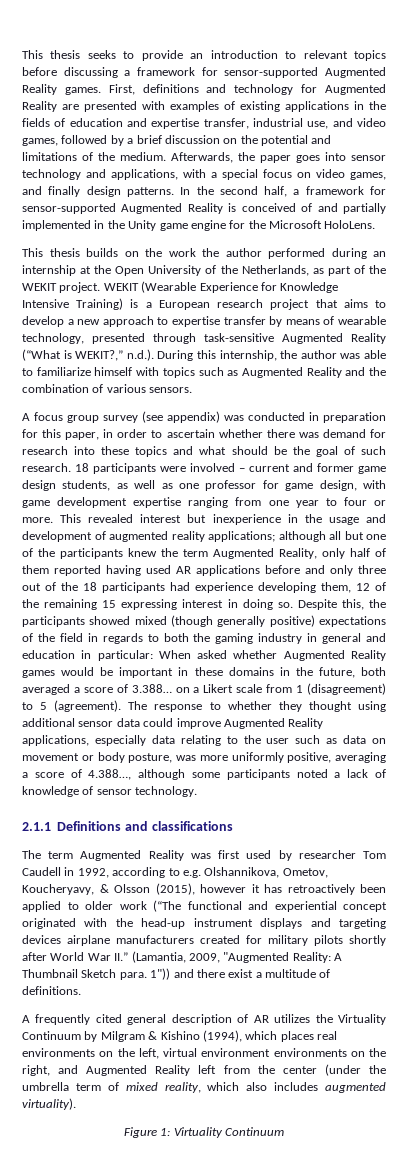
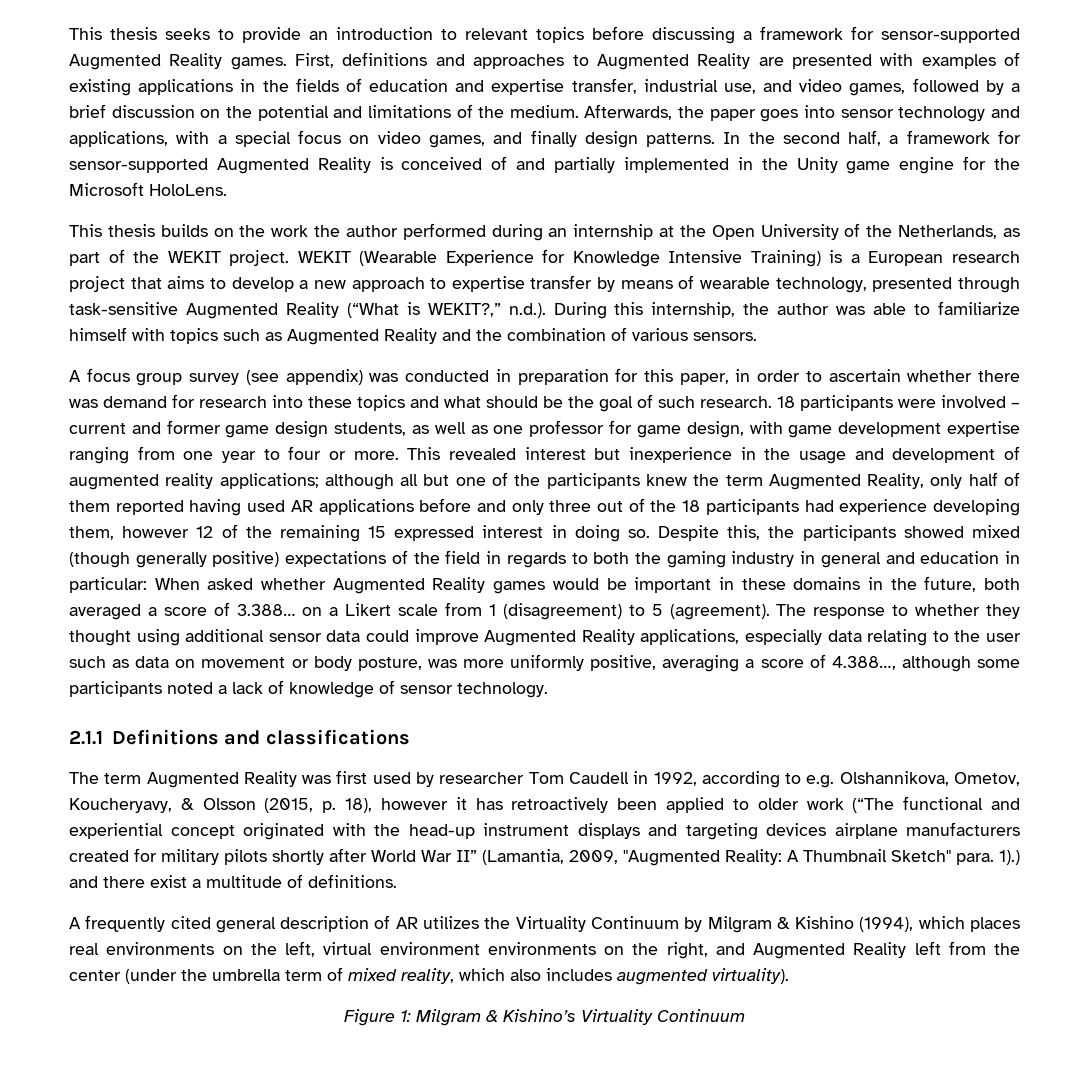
[234,84,318,95] technology for -> [473,54,589,69] approaches to
(351, 587) none -> [122,526,190,538] however
[121,599,178,610] expressing -> [394,526,475,541] expressed
[155,883,195,895] (2015), -> [264,798,373,813] (2015, p. 18),
[114,952,129,961] II.” -> [456,850,477,862] II”
[81,968,171,980] Sketch para. 1")) -> [891,850,1020,865] Sketch" para. 1).)
(171, 1132) none -> [416,1009,576,1026] Milgram & Kishino’s

